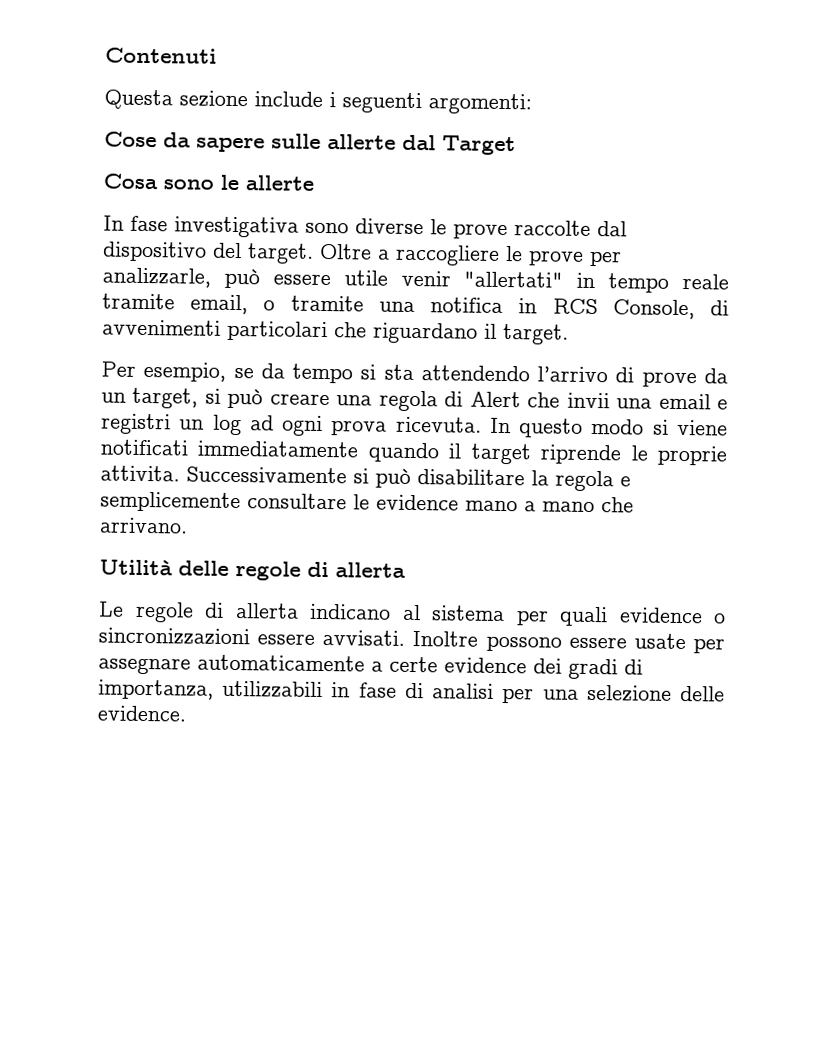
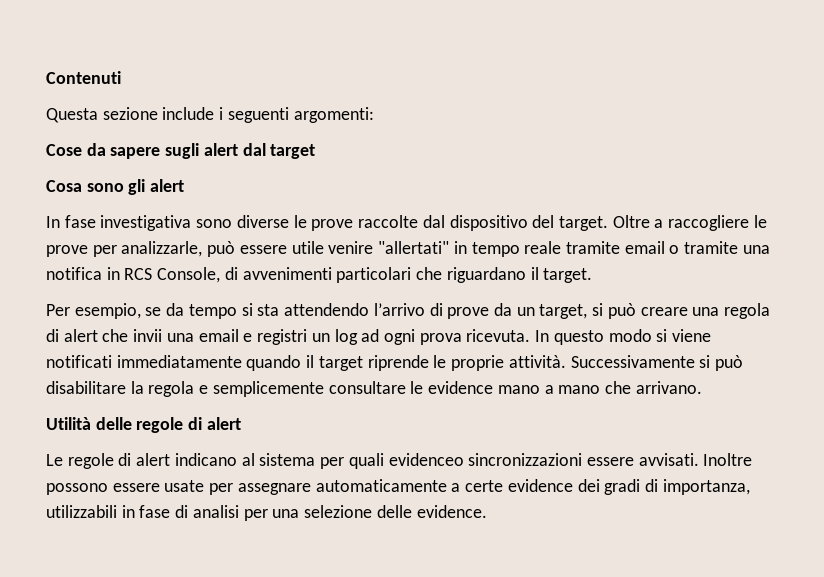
[271,133,516,156] sulle allerte dal Target -> [165,143,316,159] sugli alert dal target
[220,174,314,191] le allerte -> [128,179,185,195] gli alert
[400,270,451,287] venir -> [328,241,374,254] venire
[190,294,249,315] email, -> [624,241,665,254] email
[469,391,521,408] Alert -> [63,329,98,342] alert
[100,465,180,482] attivita. -> [508,355,566,368] attività.
[335,562,406,578] allerta -> [206,417,241,430] alert
[235,603,299,619] allerta -> [136,453,171,466] alert
[618,607,726,624] evidence o -> [388,453,464,466] evidenceo

